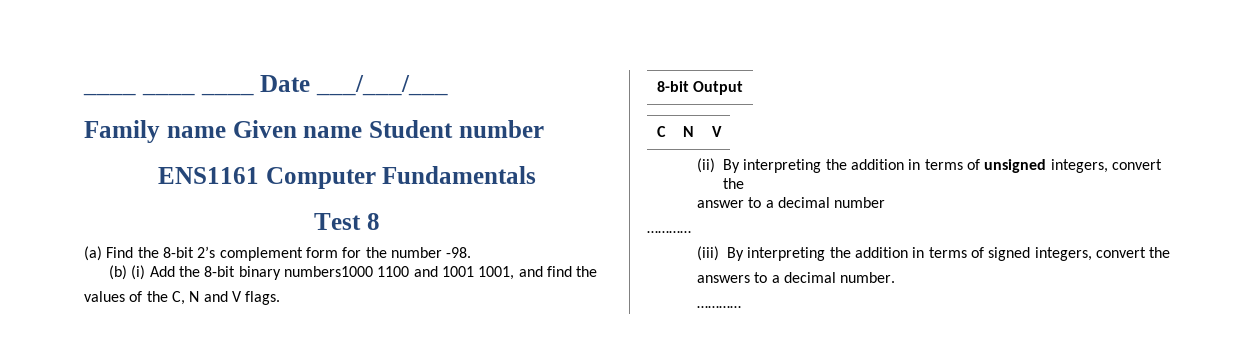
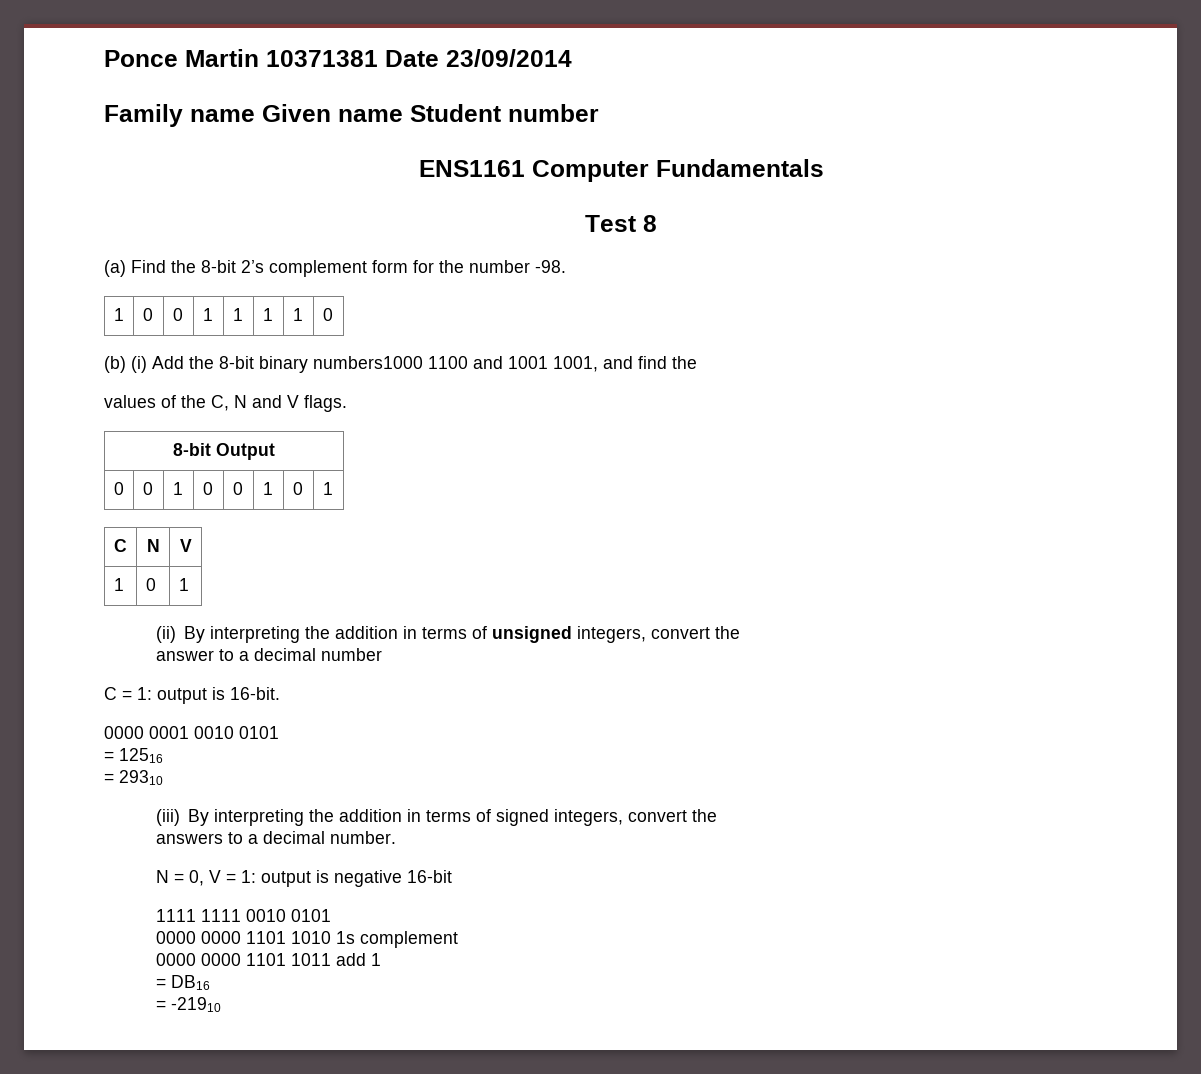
[83,92,254,96] [260,75,448,96] ____ ____ ____ Date ___/___/___ -> [104,49,572,67] Ponce Martin 10371381 Date 23/09/2014
(472, 252) none -> [113,308,124,321] [142,308,153,321] [172,308,183,321] [202,308,213,321] [232,308,243,321] [262,308,273,321] [292,308,303,321] [322,308,333,321] // 1 | 0 | 0 | 1 | 1 | 1 | 1 | 0
(744, 88) none -> [113,482,124,495] [142,482,153,495] [172,482,183,495] [202,482,213,495] [232,482,243,495] [262,482,273,495] [292,482,303,495] [322,482,333,495] // 0 | 0 | 1 | 0 | 0 | 1 | 0 | 1
(722, 131) none -> [113,578,124,591] [145,578,156,591] [178,578,189,591] // 1 | 0 | 1
[647,231,691,233] ………… -> [104,687,280,704] [104,726,279,739] [104,748,163,763] [104,770,163,785] C = 1: output is 16-bit. // 0000 0001 0010 0101 // = 12516 // = 29310
[697,306,742,308] ………… -> [155,870,452,887] [155,909,331,922] [155,931,458,948] [155,953,381,966] [155,975,210,990] [155,997,221,1012] N = 0, V = 1: output is negative 16-bit // 1111 1111 0010 0101 // 0000 0000 1101 1010 1s complement // 0000 0000 1101 1011 add 1 // = DB16 // = -21910

